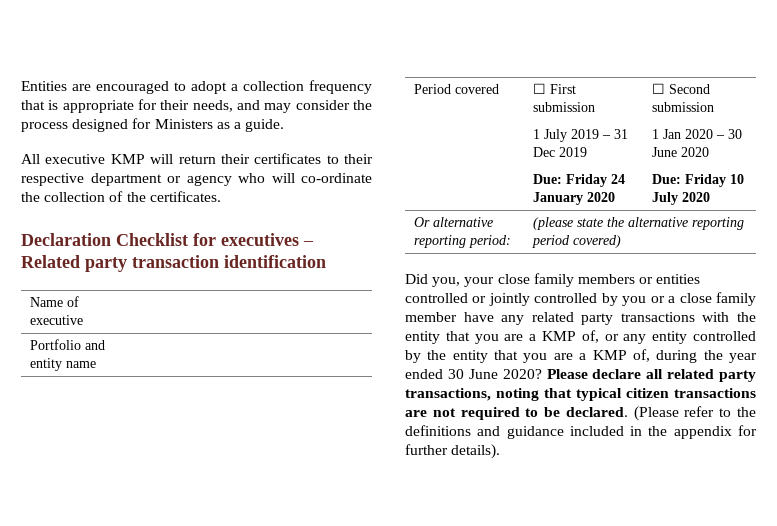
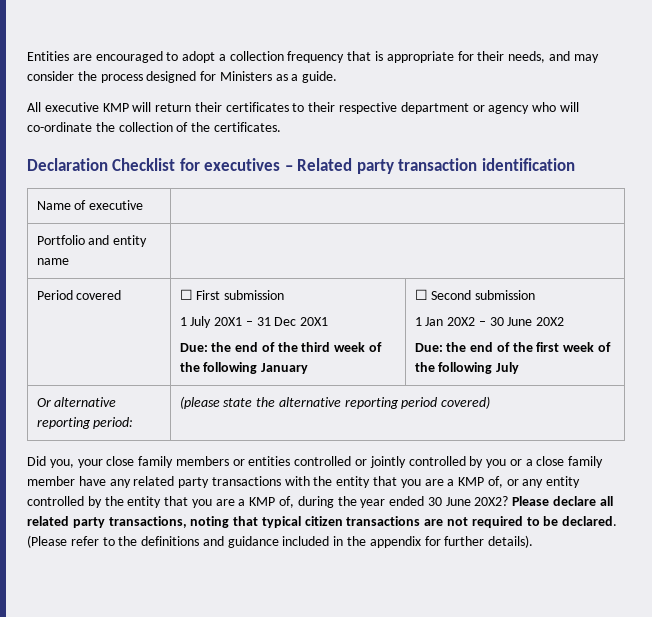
[570,129,599,139] 2019 -> [214,317,243,326] 20X1
[558,147,587,157] [532,174,625,187] 2019 // Due: Friday 24 -> [300,317,329,326] [179,342,383,352] [179,362,258,374] 20X1 // Due: the end of the third week of the following
[586,192,615,202] 2020 -> (309, 368) none
[684,129,713,139] 2020 -> [447,317,476,326] 20X2
[680,147,709,157] [651,174,744,187] [651,192,710,205] 2020 // Due: Friday 10 July 2020 -> [536,317,565,326] [414,342,612,352] [414,362,520,374] 20X2 // Due: the end of the first week of the following July
[502,369,542,379] 2020? -> [474,496,509,506] 20X2?

